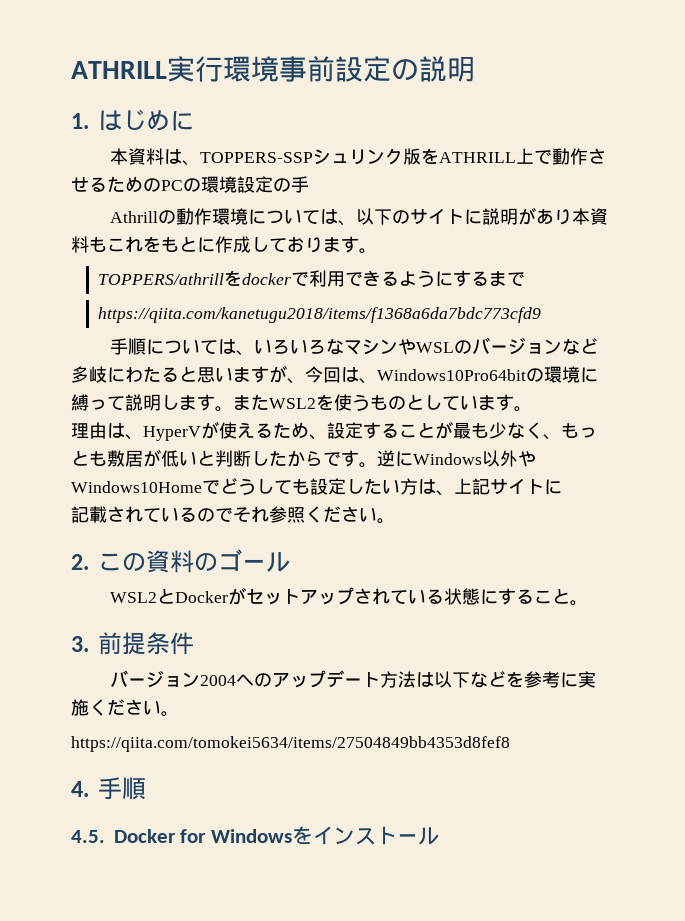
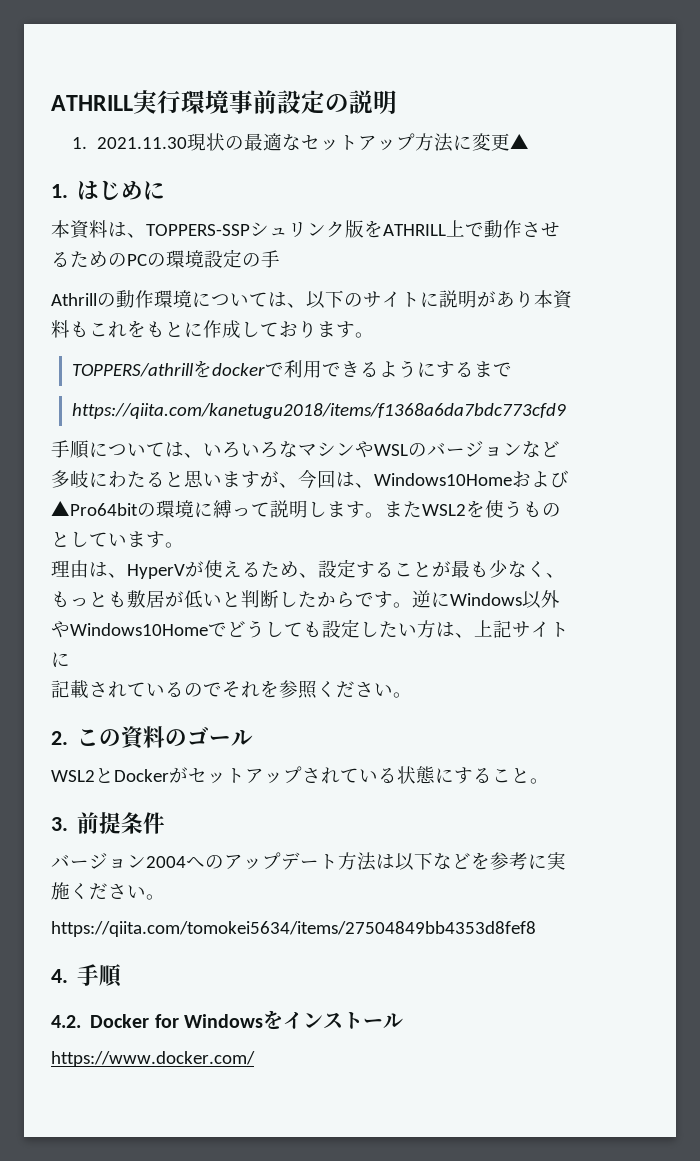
(475, 69) none -> [72,133,529,152] // 1. 2021.11.30現状の最適なセットアップ方法に変更▲
[377,369,526,381] Windows10Pro64bit -> [374,470,569,488] [51,500,138,516] Windows10Homeおよび▲Pro64bit
(269, 514) none -> [260,680,279,698] を
[71,830,105,843] 4.5. -> [51,1015,81,1028] 4.2.
(439, 836) none -> [51,1051,255,1067] // https://www.docker.com/

